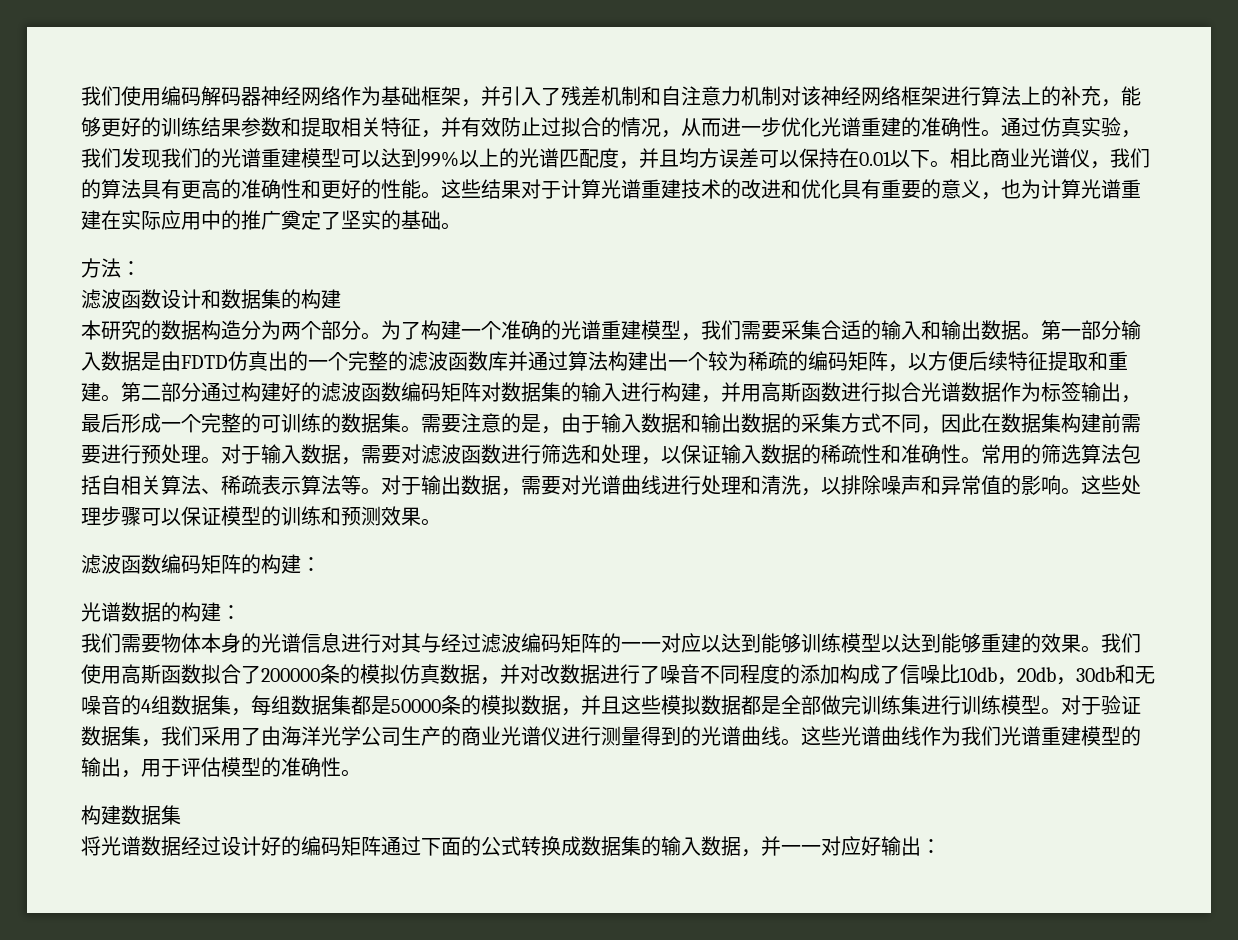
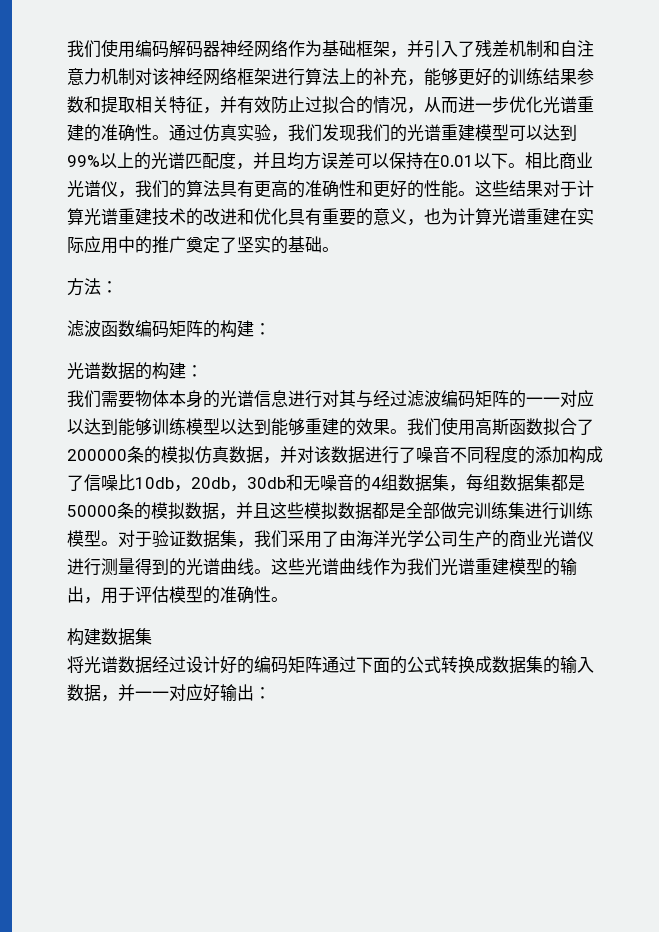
[81,289,341,309] [81,320,1141,341] [81,351,1128,372] [81,382,1141,403] [81,413,1141,434] [81,444,1141,465] [81,475,1141,496] [81,506,441,526] // 滤波函数设计和数据集的构建 // 本研究的数据构造分为两个部分。为了构建一个准确的光谱重建模型，我们需要采集合适的输入和输出数据。第一部分输入数据是由FDTD仿真出的一个完整的滤波函数库并通过算法构建出一个较为稀疏的编码矩阵，以方便后续特征提取和重建。第二部分通过构建好的滤波函数编码矩阵对数据集的输入进行构建，并用高斯函数进行拟合光谱数据作为标签输出，最后形成一个完整的可训练的数据集。需要注意的是，由于输入数据和输出数据的采集方式不同，因此在数据集构建前需要进行预处理。对于输入数据，需要对滤波函数进行筛选和处理，以保证输入数据的稀疏性和准确性。常用的筛选算法包括自相关算法、稀疏表示算法等。对于输出数据，需要对光谱曲线进行处理和清洗，以排除噪声和异常值的影响。这些处理步骤可以保证模型的训练和预测效果。 -> (118, 287) none
[540,664,560,684] 改 -> [314,446,331,463] 该

